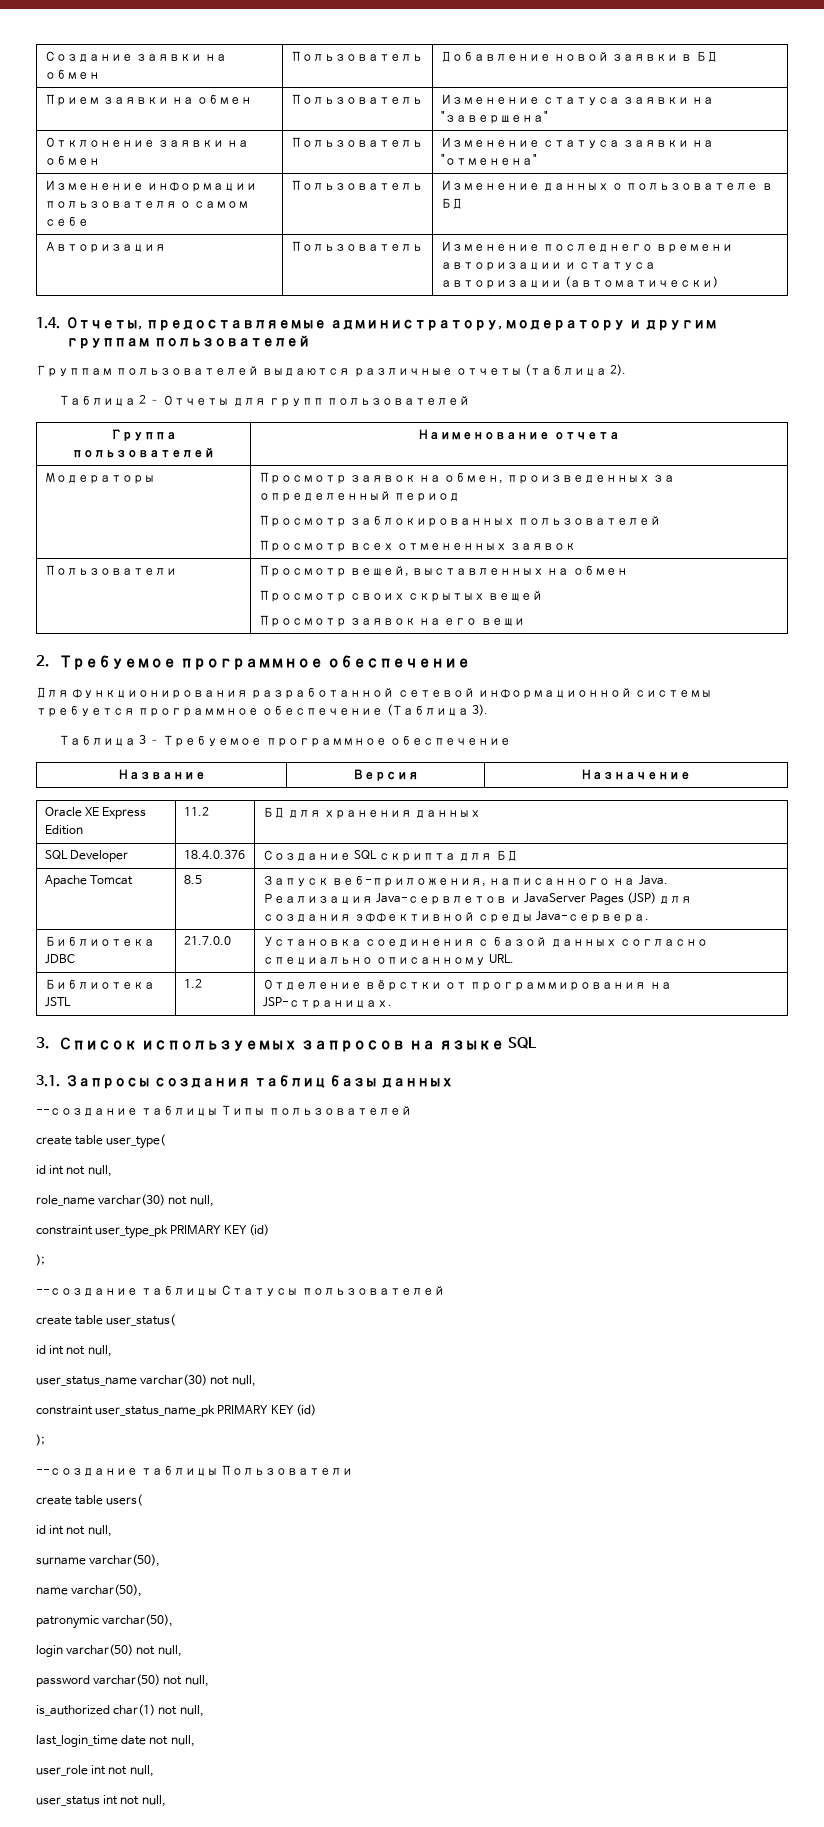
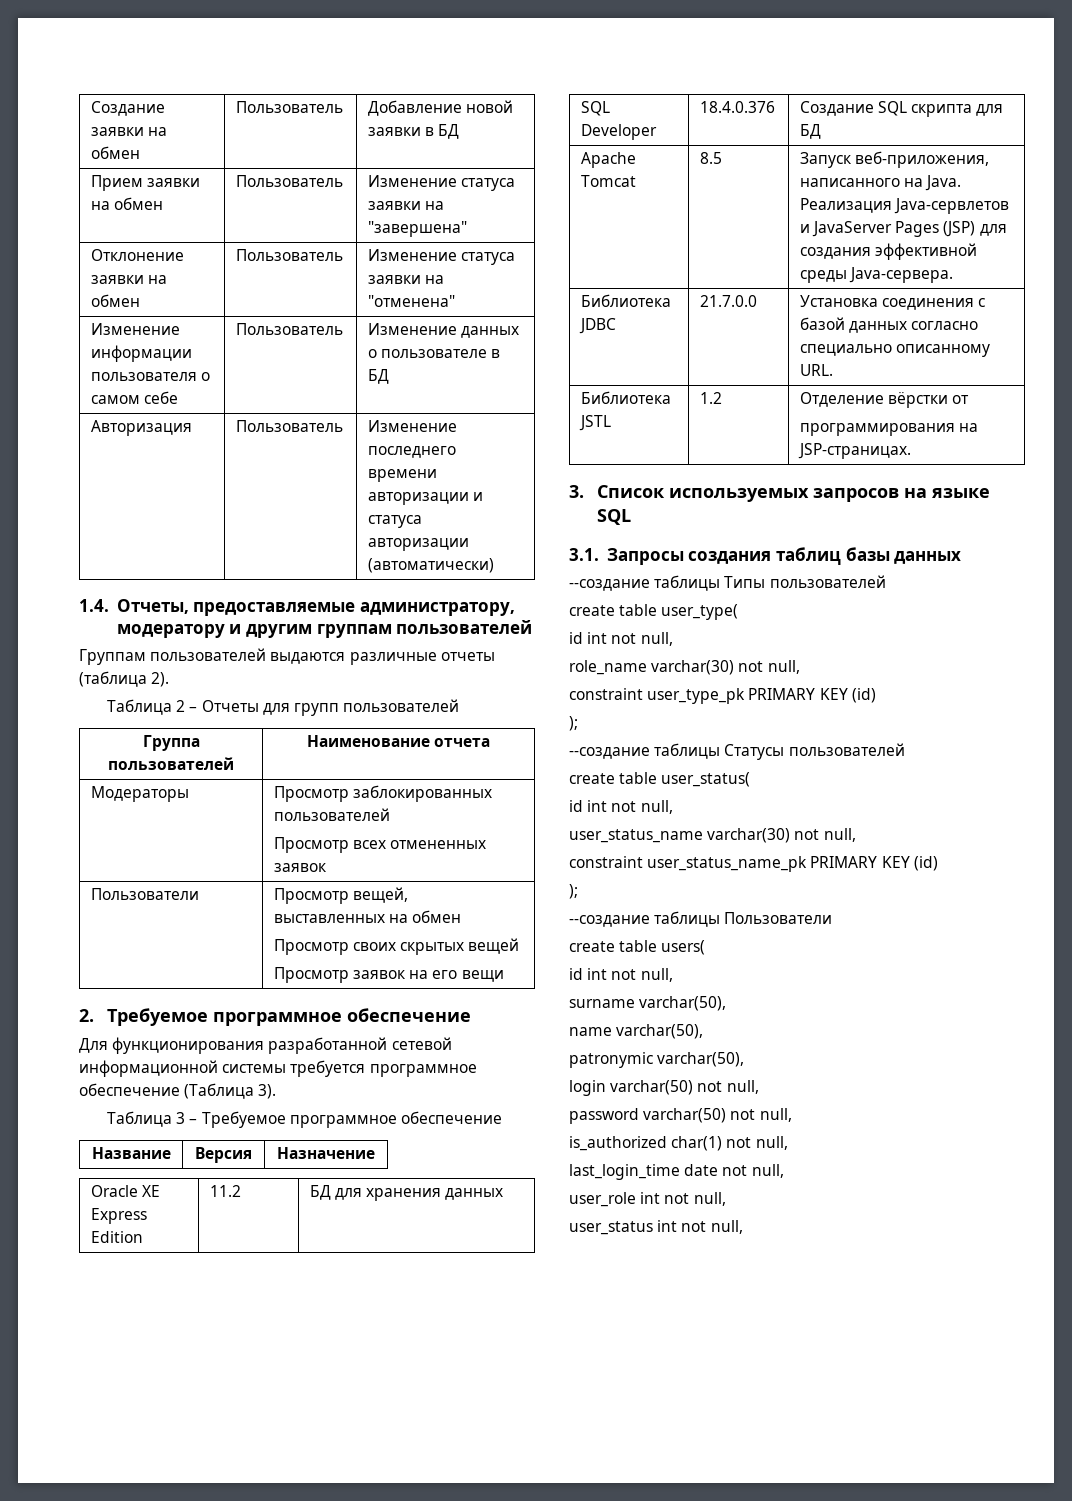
[349,472,675,484] [258,491,460,502] [258,515,347,527] заявок на обмен, произведенных за определенный период // Просмотр -> (349, 794) none
(468, 985) none -> (970, 399) //

